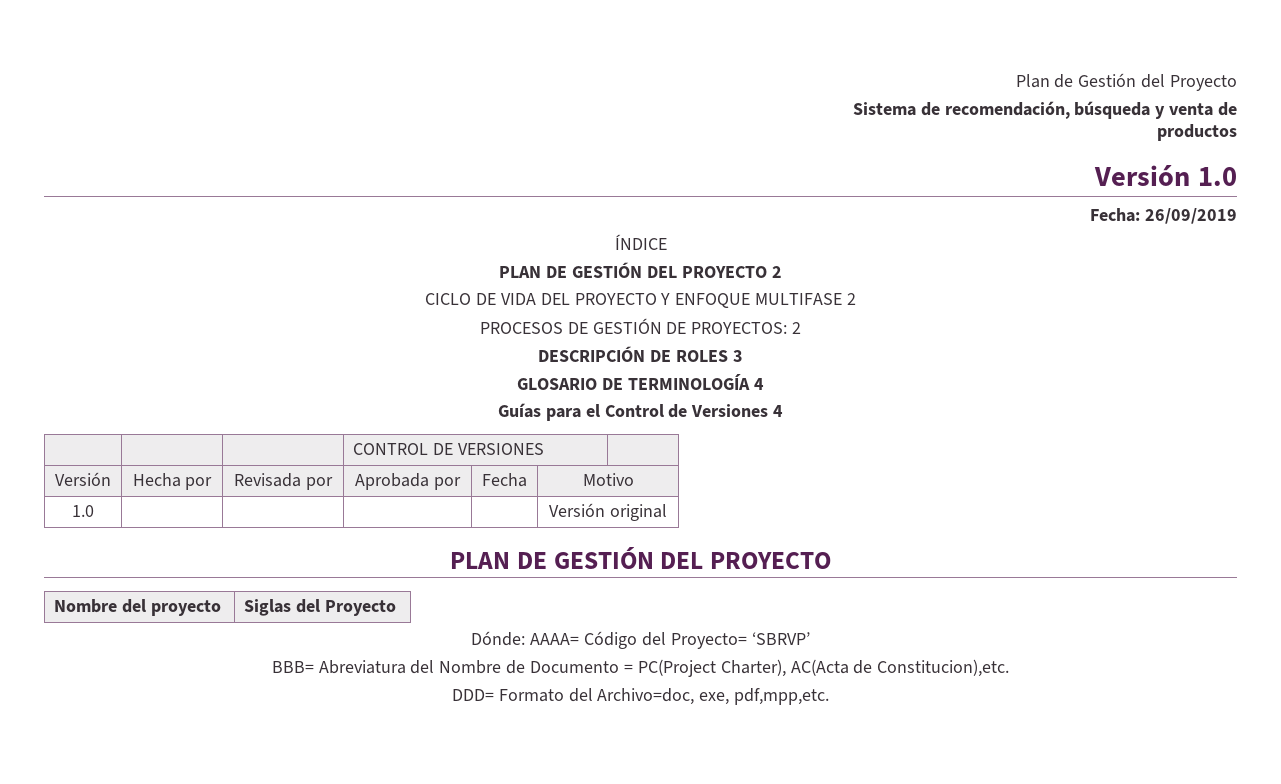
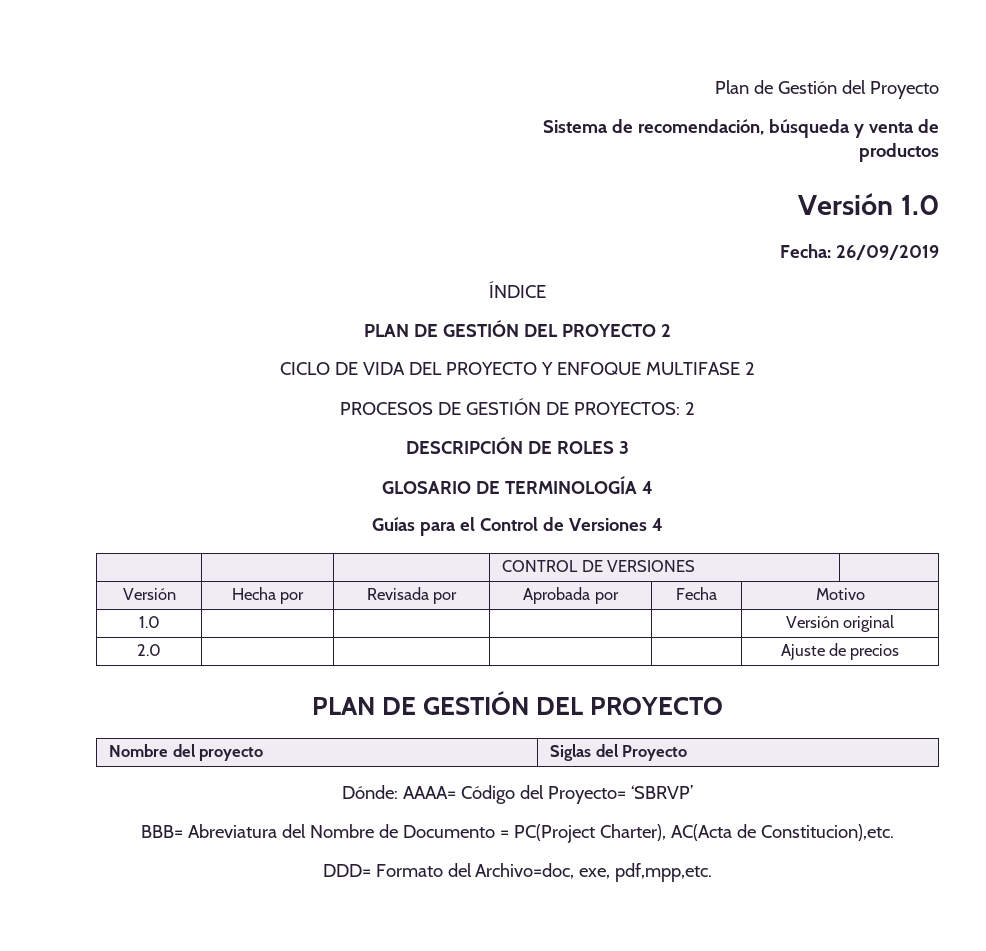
(667, 512) none -> [137,644,161,656] [780,643,900,660] // 2.0 | | | | | Ajuste de precios

